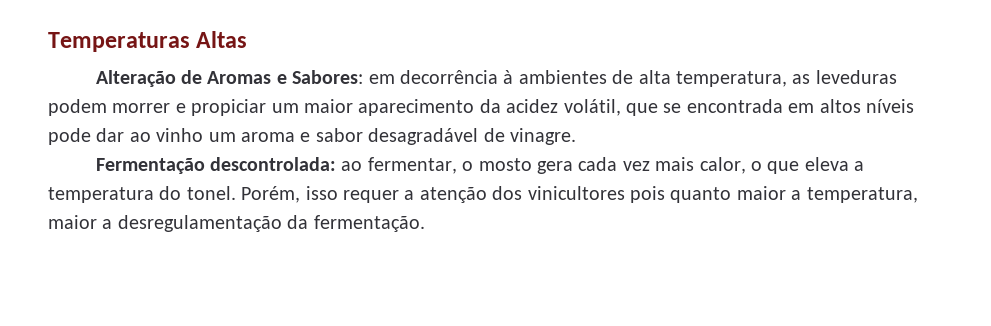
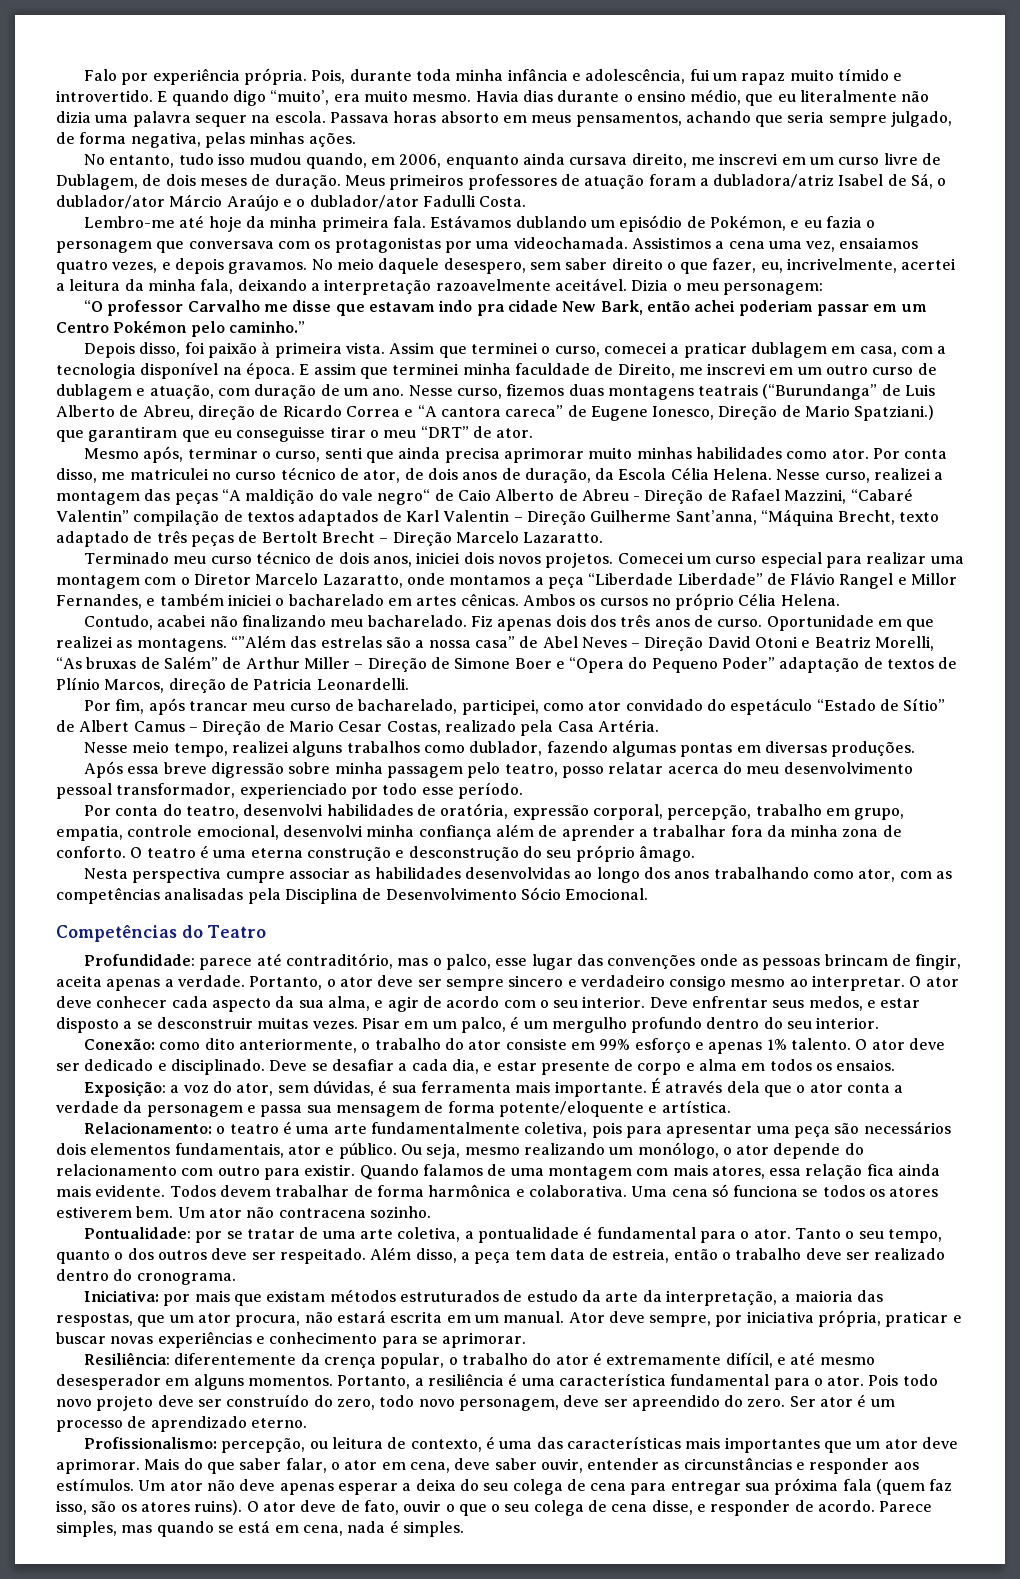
[48,31,248,52] [95,70,897,87] [48,99,914,116] [48,128,576,145] [95,157,865,174] [48,186,918,203] [48,215,425,232] Temperaturas Altas // Alteração de Aromas e Sabores: em decorrência à ambientes de alta temperatura, as leveduras podem morrer e propiciar um maior aparecimento da acidez volátil, que se encontrada em altos níveis pode dar ao vinho um aroma e sabor desagradável de vinagre. // Fermentação descontrolada: ao fermentar, o mosto gera cada vez mais calor, o que eleva a temperatura do tonel. Porém, isso requer a atenção dos vinicultores pois quanto maior a temperatura, maior a desregulamentação da fermentação. -> [84,68,903,85] [56,89,930,106] [56,111,953,127] [56,132,356,148] [84,153,941,169] [56,173,947,190] [56,194,527,211] [84,215,876,232] [56,237,919,253] [56,258,957,274] [56,278,824,295] [84,300,927,316] [56,320,305,337] [84,341,947,358] [56,362,937,379] [56,384,936,400] [56,405,935,421] [56,426,534,442] [84,446,948,463] [56,467,944,483] [56,488,913,505] [56,509,940,526] [56,530,604,547] [84,551,964,568] [56,572,958,589] [56,593,840,610] [84,614,935,631] [56,635,935,652] [56,656,958,673] [56,677,409,693] [84,698,946,715] [56,719,659,736] [84,741,916,757] [84,761,913,778] [56,782,523,799] [84,803,905,820] [56,824,902,841] [56,845,695,862] [84,867,952,883] [56,887,649,904] [56,924,267,942] [84,953,962,970] [56,975,959,991] [56,996,921,1012] [56,1016,880,1033] [84,1038,945,1054] [56,1059,896,1075] [84,1078,904,1097] [56,1100,731,1117] [84,1121,951,1138] [56,1142,864,1159] [56,1164,941,1180] [56,1184,939,1197] [56,1206,431,1218] [84,1226,942,1243] [56,1247,946,1264] [56,1269,236,1285] [84,1289,883,1306] [56,1310,962,1327] [56,1331,527,1348] [84,1352,875,1369] [56,1373,938,1390] [56,1394,895,1411] [56,1416,307,1432] [84,1436,958,1453] [56,1457,919,1474] [56,1478,953,1495] [56,1500,933,1516] [56,1520,464,1537] Falo por experiência própria. Pois, durante toda minha infância e adolescência, fui um rapaz muito tímido e introvertido. E quando digo “muito’, era muito mesmo. Havia dias durante o ensino médio, que eu literalmente não dizia uma palavra sequer na escola. Passava horas absorto em meus pensamentos, achando que seria sempre julgado, de forma negativa, pelas minhas ações. // No entanto, tudo isso mudou quando, em 2006, enquanto ainda cursava direito, me inscrevi em um curso livre de Dublagem, de dois meses de duração. Meus primeiros professores de atuação foram a dubladora/atriz Isabel de Sá, o dublador/ator Márcio Araújo e o dublador/ator Fadulli Costa. // Lembro-me até hoje da minha primeira fala. Estávamos dublando um episódio de Pokémon, e eu fazia o personagem que conversava com os protagonistas por uma videochamada. Assistimos a cena uma vez, ensaiamos quatro vezes, e depois gravamos. No meio daquele desespero, sem saber direito o que fazer, eu, incrivelmente, acertei a leitura da minha fala, deixando a interpretação razoavelmente aceitável. Dizia o meu personagem: // “O professor Carvalho me disse que estavam indo pra cidade New Bark, então achei poderiam passar em um Centro Pokémon pelo caminho.” // Depois disso, foi paixão à primeira vista. Assim que terminei o curso, comecei a praticar dublagem em casa, com a tecnologia disponível na época. E assim que terminei minha faculdade de Direito, me inscrevi em um outro curso de dublagem e atuação, com duração de um ano. Nesse curso, fizemos duas montagens teatrais (“Burundanga” de Luis Alberto de Abreu, direção de Ricardo Correa e “A cantora careca” de Eugene Ionesco, Direção de Mario Spatziani.) que garantiram que eu conseguisse tirar o meu “DRT” de ator. // Mesmo após, terminar o curso, senti que ainda precisa aprimorar muito minhas habilidades como ator. Por conta disso, me matriculei no curso técnico de ator, de dois anos de duração, da Escola Célia Helena. Nesse curso, realizei a montagem das peças “A maldição do vale negro“ de Caio Alberto de Abreu - Direção de Rafael Mazzini, “Cabaré Valentin” compilação de textos adaptados de Karl Valentin – Direção Guilherme Sant’anna, “Máquina Brecht, texto adaptado de três peças de Bertolt Brecht – Direção Marcelo Lazaratto. // Terminado meu curso técnico de dois anos, iniciei dois novos projetos. Comecei um curso especial para realizar uma montagem com o Diretor Marcelo Lazaratto, onde montamos a peça “Liberdade Liberdade” de Flávio Rangel e Millor Fernandes, e também iniciei o bacharelado em artes cênicas. Ambos os cursos no próprio Célia Helena. // Contudo, acabei não finalizando meu bacharelado. Fiz apenas dois dos três anos de curso. Oportunidade em que realizei as montagens. “”Além das estrelas são a nossa casa” de Abel Neves – Direção David Otoni e Beatriz Morelli, “As bruxas de Salém” de Arthur Miller – Direção de Simone Boer e “Opera do Pequeno Poder” adaptação de textos de Plínio Marcos, direção de Patricia Leonardelli. // Por fim, após trancar meu curso de bacharelado, participei, como ator convidado do espetáculo “Estado de Sítio” de Albert Camus – Direção de Mario Cesar Costas, realizado pela Casa Artéria. // Nesse meio tempo, realizei alguns trabalhos como dublador, fazendo algumas pontas em diversas produções. // Após essa breve digressão sobre minha passagem pelo teatro, posso relatar acerca do meu desenvolvimento pessoal transformador, experienciado por todo esse período. // Por conta do teatro, desenvolvi habilidades de oratória, expressão corporal, percepção, trabalho em grupo, empatia, controle emocional, desenvolvi minha confiança além de aprender a trabalhar fora da minha zona de conforto. O teatro é uma eterna construção e desconstrução do seu próprio âmago. // Nesta perspectiva cumpre associar as habilidades desenvolvidas ao longo dos anos trabalhando como ator, com as competências analisadas pela Disciplina de Desenvolvimento Sócio Emocional. // Competências do Teatro // Profundidade: parece até contraditório, mas o palco, esse lugar das convenções onde as pessoas brincam de fingir, aceita apenas a verdade. Portanto, o ator deve ser sempre sincero e verdadeiro consigo mesmo ao interpretar. O ator deve conhecer cada aspecto da sua alma, e agir de acordo com o seu interior. Deve enfrentar seus medos, e estar disposto a se desconstruir muitas vezes. Pisar em um palco, é um mergulho profundo dentro do seu interior. // Conexão: como dito anteriormente, o trabalho do ator consiste em 99% esforço e apenas 1% talento. O ator deve ser dedicado e disciplinado. Deve se desafiar a cada dia, e estar presente de corpo e alma em todos os ensaios. // Exposição: a voz do ator, sem dúvidas, é sua ferramenta mais importante. É através dela que o ator conta a verdade da personagem e passa sua mensagem de forma potente/eloquente e artística. // Relacionamento: o teatro é uma arte fundamentalmente coletiva, pois para apresentar uma peça são necessários dois elementos fundamentais, ator e público. Ou seja, mesmo realizando um monólogo, o ator depende do relacionamento com outro para existir. Quando falamos de uma montagem com mais atores, essa relação fica ainda mais evidente. Todos devem trabalhar de forma harmônica e colaborativa. Uma cena só funciona se todos os atores estiverem bem. Um ator não contracena sozinho. // Pontualidade: por se tratar de uma arte coletiva, a pontualidade é fundamental para o ator. Tanto o seu tempo, quanto o dos outros deve ser respeitado. Além disso, a peça tem data de estreia, então o trabalho deve ser realizado dentro do cronograma. // Iniciativa: por mais que existam métodos estruturados de estudo da arte da interpretação, a maioria das respostas, que um ator procura, não estará escrita em um manual. Ator deve sempre, por iniciativa própria, praticar e buscar novas experiências e conhecimento para se aprimorar. // Resiliência: diferentemente da crença popular, o trabalho do ator é extremamente difícil, e até mesmo desesperador em alguns momentos. Portanto, a resiliência é uma característica fundamental para o ator. Pois todo novo projeto deve ser construído do zero, todo novo personagem, deve ser apreendido do zero. Ser ator é um processo de aprendizado eterno. // Profissionalismo: percepção, ou leitura de contexto, é uma das características mais importantes que um ator deve aprimorar. Mais do que saber falar, o ator em cena, deve saber ouvir, entender as circunstâncias e responder aos estímulos. Um ator não deve apenas esperar a deixa do seu colega de cena para entregar sua próxima fala (quem faz isso, são os atores ruins). O ator deve de fato, ouvir o que o seu colega de cena disse, e responder de acordo. Parece simples, mas quando se está em cena, nada é simples.

